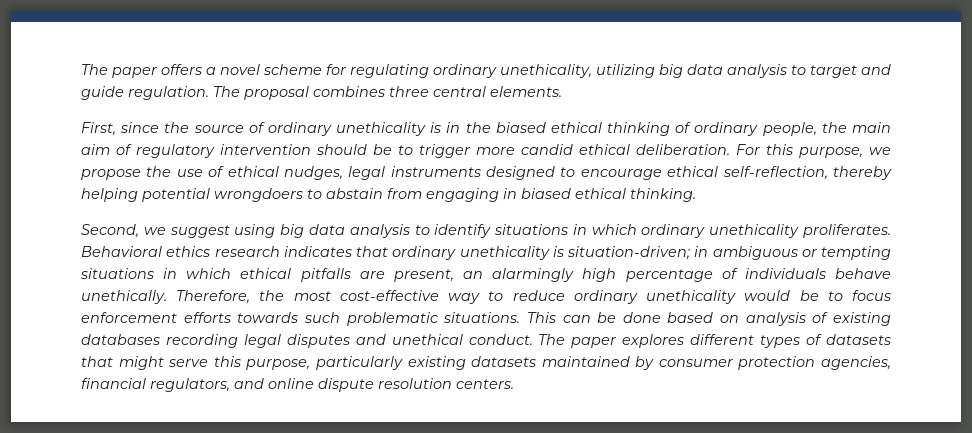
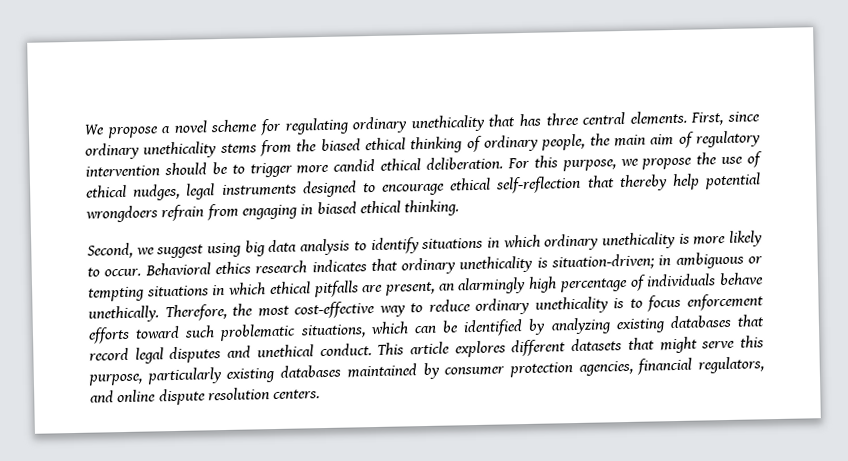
[81,64,202,78] The paper offers -> [84,124,159,139] We propose
[500,64,891,78] [81,86,385,100] unethicality, utilizing big data analysis to target and guide regulation. The proposal combines -> [410,113,542,133] unethicality that has
(562, 91) // -> (687, 117) none
[164,122,461,136] the source of ordinary unethicality is in -> [85,139,292,160] ordinary unethicality stems from
[722,166,892,180] [81,188,383,202] self-reflection, thereby helping potential wrongdoers to abstain -> [495,172,761,194] [85,204,205,223] self-reflection that thereby help potential wrongdoers refrain
[803,224,892,238] proliferates. -> [678,230,763,247] [87,267,142,277] is more likely to occur.
[744,290,819,301] would be -> [613,298,625,309] is
[237,312,299,323] towards -> [135,325,181,339] toward
[443,312,891,326] [81,334,238,348] situations. This can be done based on analysis of existing databases recording -> [299,314,764,339] [89,347,129,361] situations, which can be identified by analyzing existing databases that record
[538,334,823,348] The paper explores different types of -> [377,339,567,358] This article explores different
[471,356,537,367] datasets -> [280,364,342,378] databases

